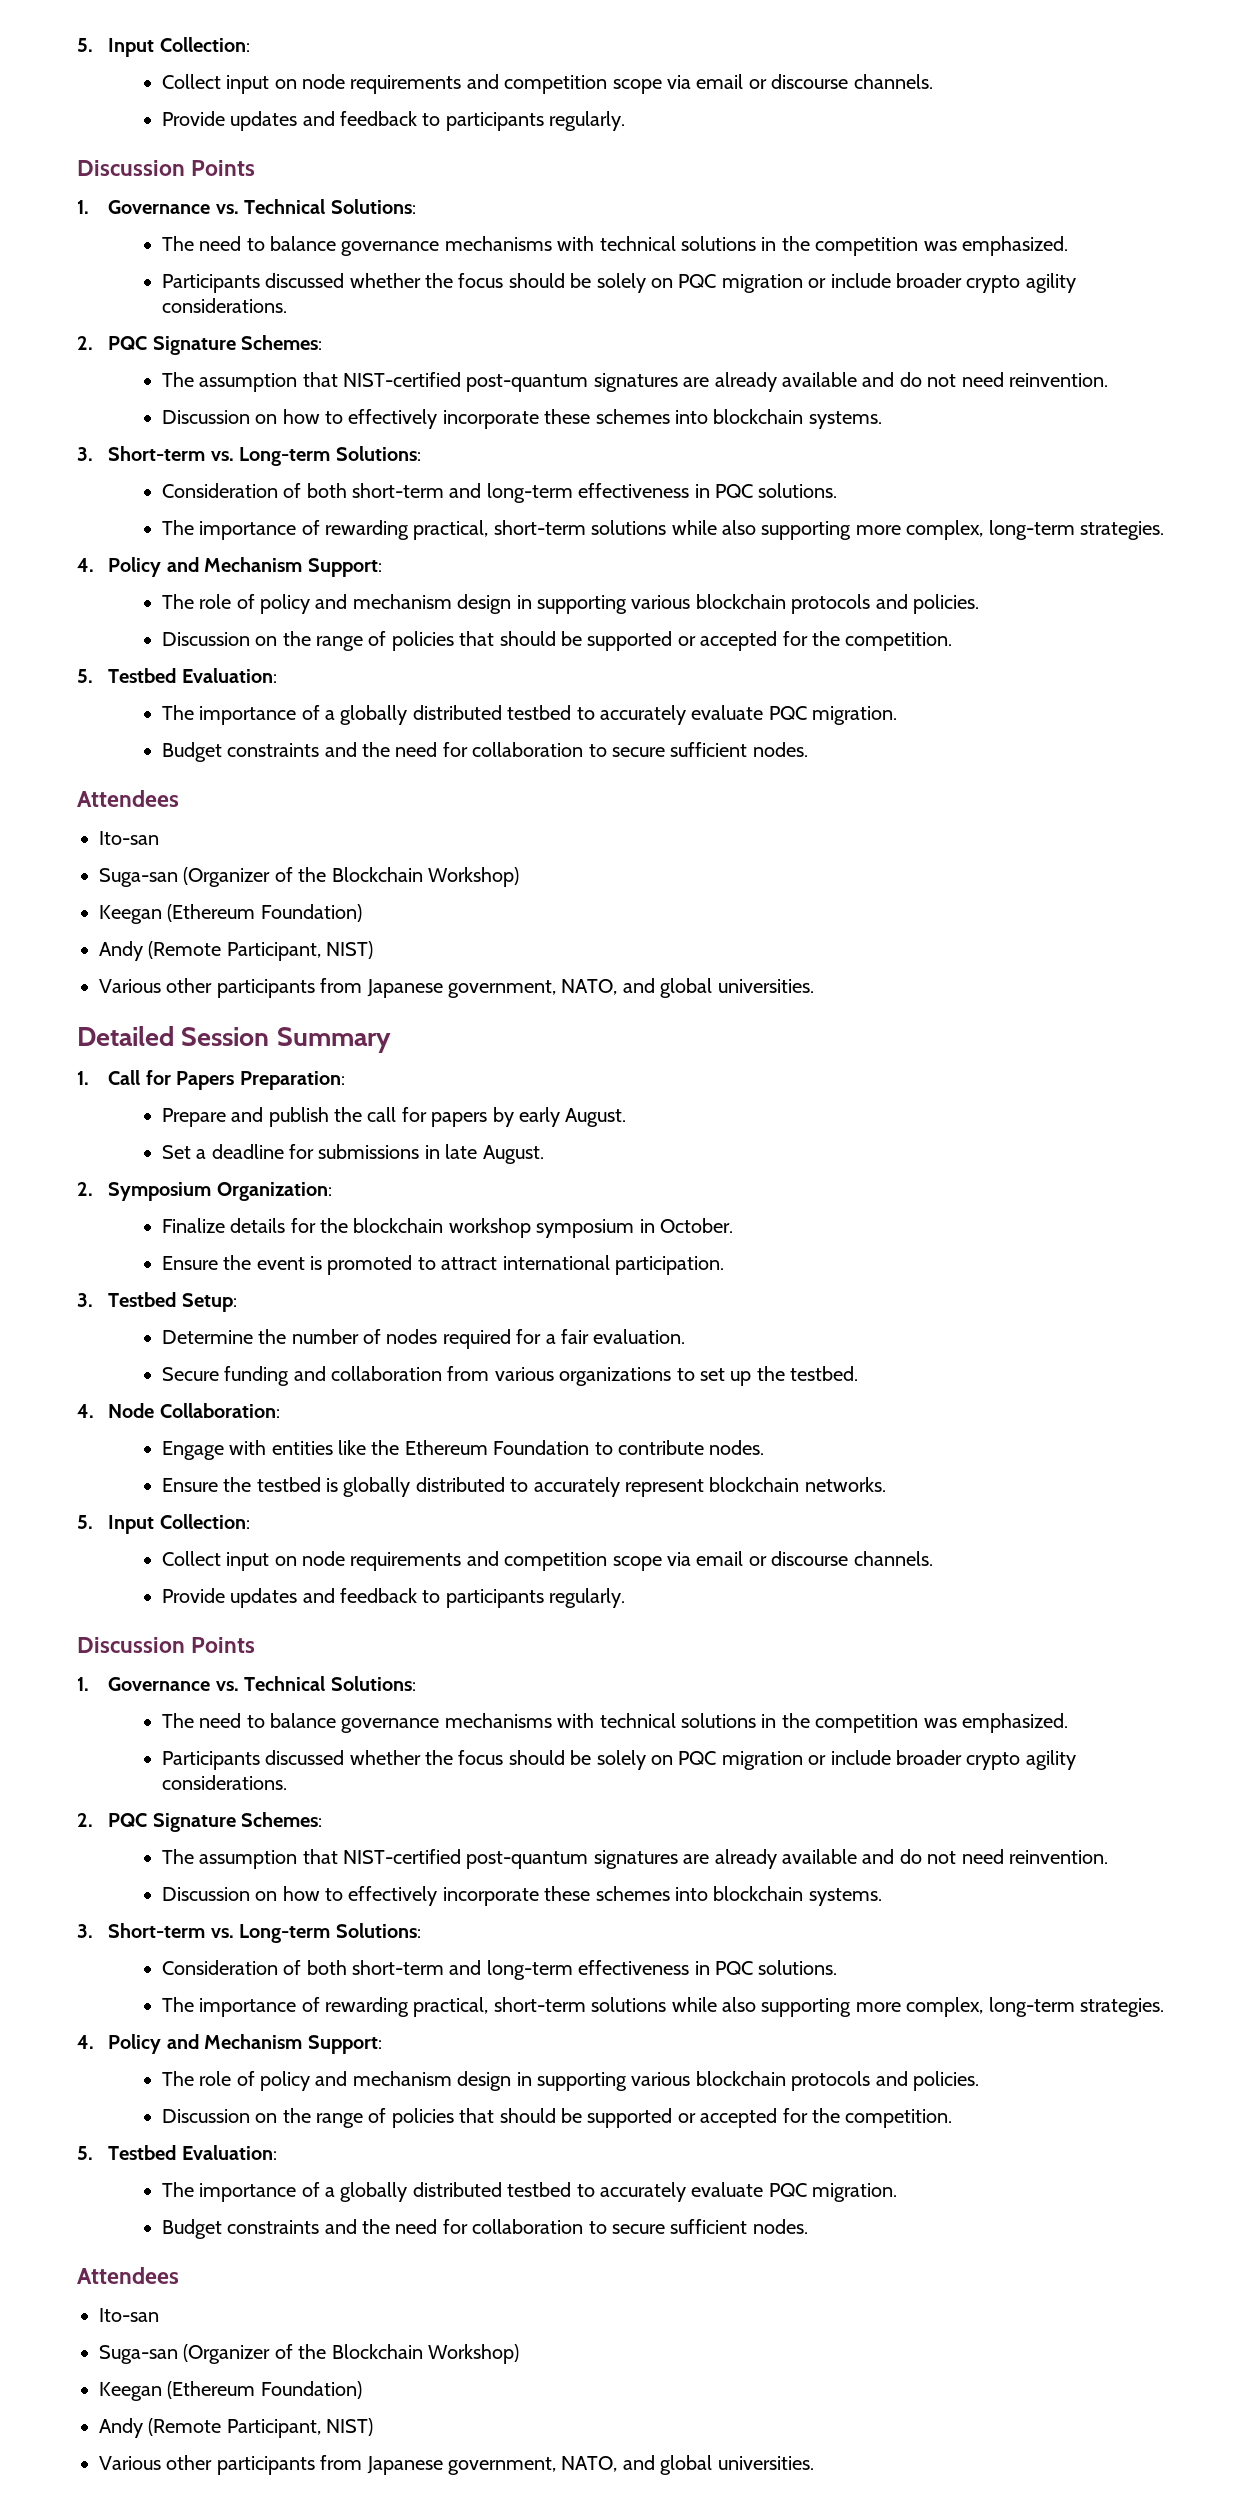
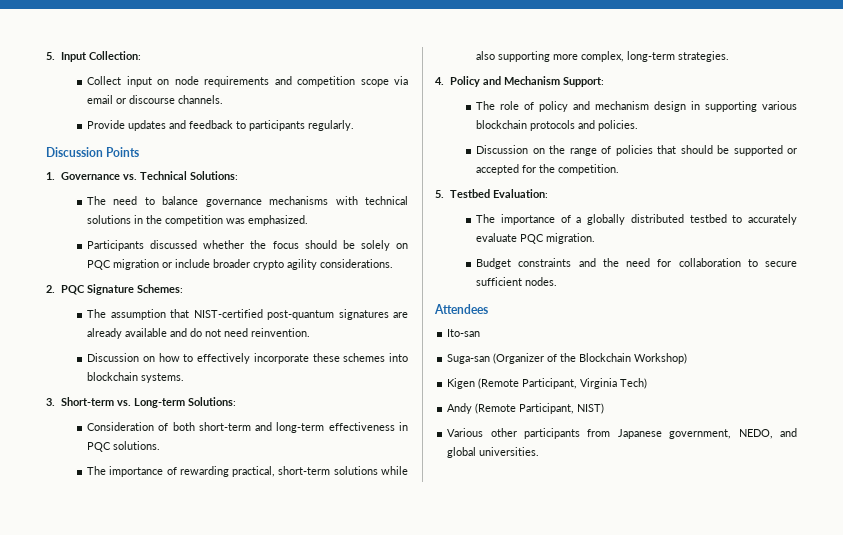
[99,904,362,924] Keegan (Ethereum Foundation) -> [447,378,648,389] Kigen (Remote Participant, Virginia Tech)
[561,978,814,998] [77,1026,391,1053] [77,1070,345,1090] [161,1107,627,1127] [161,1144,544,1164] [77,1182,332,1201] [161,1218,734,1238] [161,1255,725,1275] [77,1292,237,1312] [161,1329,686,1349] [161,1366,859,1386] [77,1403,280,1418] [161,1440,765,1460] [161,1477,886,1497] [77,1514,250,1534] [161,1551,933,1571] [161,1588,626,1608] [77,1637,256,1653] [77,1676,416,1691] [161,1713,1069,1733] [161,1750,1076,1770] [161,1775,287,1790] [77,1812,323,1832] [161,1849,1109,1869] [161,1886,882,1906] [77,1923,421,1943] [161,1960,838,1980] [161,1997,1165,2017] [77,2034,382,2054] [161,2071,980,2091] [161,2108,953,2128] [77,2145,277,2160] [161,2182,898,2202] [161,2219,808,2239] [77,2267,179,2284] [99,2308,159,2322] [99,2344,519,2364] [99,2381,362,2401] [99,2418,374,2438] [99,2455,814,2475] NATO, and global universities. // Detailed Session Summary // 1. Call for Papers Preparation: // Prepare and publish the call for papers by early August. // Set a deadline for submissions in late August. // 2. Symposium Organization: // Finalize details for the blockchain workshop symposium in October. // Ensure the event is promoted to attract international participation. // 3. Testbed Setup: // Determine the number of nodes required for a fair evaluation. // Secure funding and collaboration from various organizations to set up the testbed. // 4. Node Collaboration: // Engage with entities like the Ethereum Foundation to contribute nodes. // Ensure the testbed is globally distributed to accurately represent blockchain networks. // 5. Input Collection: // Collect input on node requirements and competition scope via email or discourse channels. // Provide updates and feedback to participants regularly. // Discussion Points // 1. Governance vs. Technical Solutions: // The need to balance governance mechanisms with technical solutions in the competition was emphasized. // Participants discussed whether the focus should be solely on PQC migration or include broader crypto agility considerations. // 2. PQC Signature Schemes: // The assumption that NIST-certified post-quantum signatures are already available and do not need reinvention. // Discussion on how to effectively incorporate these schemes into blockchain systems. // 3. Short-term vs. Long-term Solutions: // Consideration of both short-term and long-term effectiveness in PQC solutions. // The importance of rewarding practical, short-term solutions while also supporting more complex, long-term strategies. // 4. Policy and Mechanism Support: // The role of policy and mechanism design in supporting various blockchain protocols and policies. // Discussion on the range of policies that should be supported or accepted for the competition. // 5. Testbed Evaluation: // The importance of a globally distributed testbed to accurately evaluate PQC migration. // Budget constraints and the need for collaboration to secure sufficient nodes. // Attendees // Ito-san // Suga-san (Organizer of the Blockchain Workshop) // Keegan (Ethereum Foundation) // Andy (Remote Participant, NIST) // Various other participants from Japanese government, NATO, and global universities. -> [738,428,797,439] [447,447,540,458] NEDO, and global universities.

